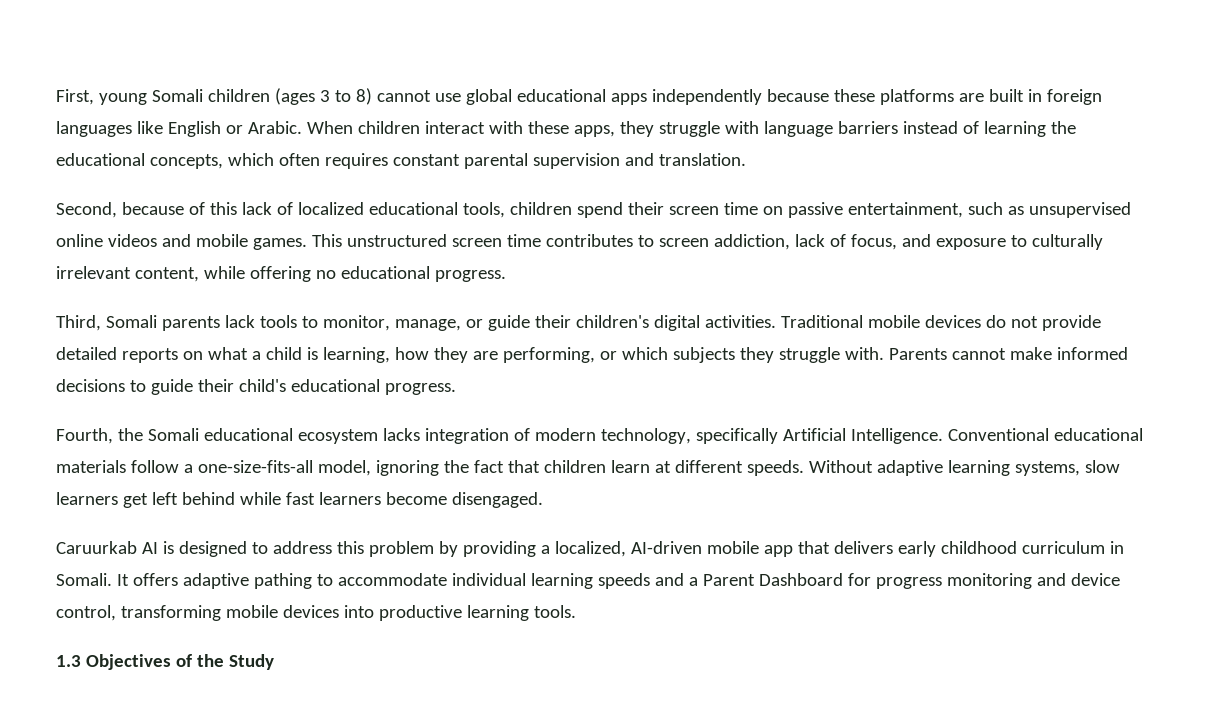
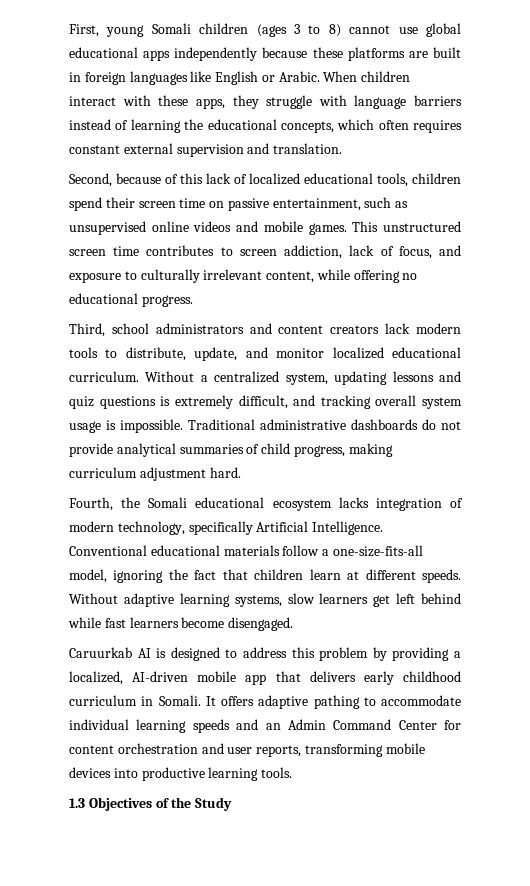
[463,153,528,169] parental -> [123,143,173,154] external
[105,315,1101,331] [56,347,1128,363] [56,379,456,395] Somali parents lack tools to monitor, manage, or guide their children's digital activities. Traditional mobile devices do not provide detailed reports on what a child is learning, how they are performing, or which subjects they struggle with. Parents cannot make informed decisions to guide their child's educational progress. -> [111,323,461,334] [69,347,461,361] [69,371,461,385] [69,395,462,409] [69,419,461,433] [69,443,393,457] [69,467,241,481] school administrators and content creators lack modern tools to distribute, update, and monitor localized educational curriculum. Without a centralized system, updating lessons and quiz questions is extremely difficult, and tracking overall system usage is impossible. Traditional administrative dashboards do not provide analytical summaries of child progress, making curriculum adjustment hard.
[688,573,1120,589] [56,605,116,621] a Parent Dashboard for progress monitoring and device control, -> [265,719,461,730] [69,743,302,757] an Admin Command Center for content orchestration and user reports,

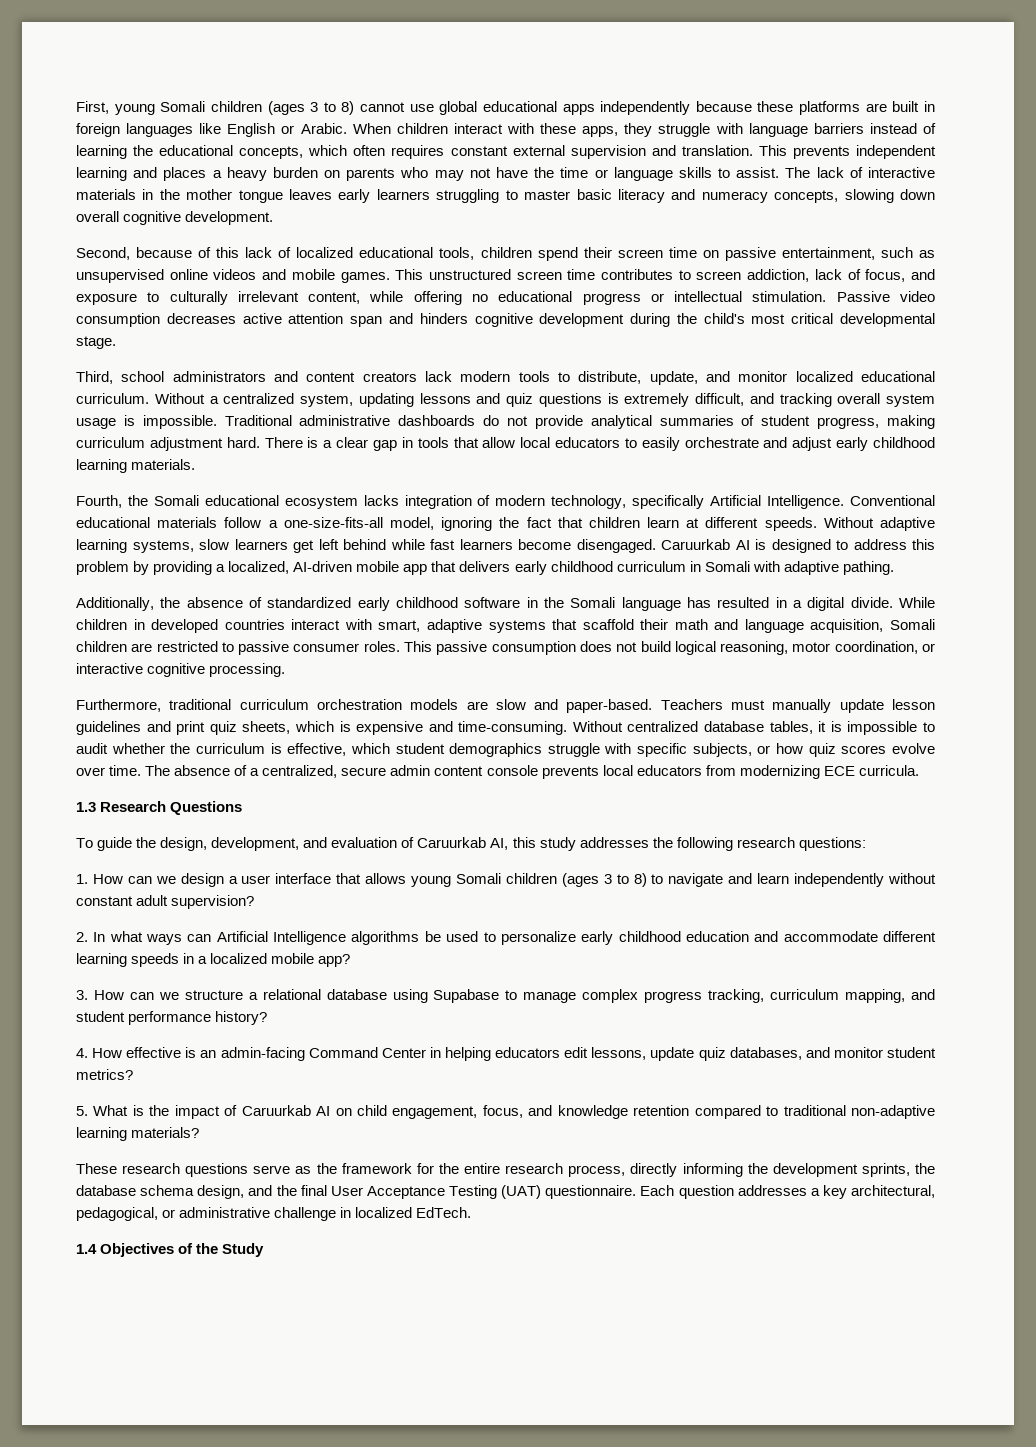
(343, 148) none -> [758,145,936,159] [76,167,935,181] [76,189,935,203] [76,211,274,225] This prevents independent learning and places a heavy burden on parents who may not have the time or language skills to assist. The lack of interactive materials in the mother tongue leaves early learners struggling to master basic literacy and numeracy concepts, slowing down overall cognitive development.
[141,295,193,307] progress. -> [582,291,936,305] [76,313,936,327] [76,336,116,349] progress or intellectual stimulation. Passive video consumption decreases active attention span and hinders cognitive development during the child's most critical developmental stage.
[261,443,291,454] child -> [761,415,811,426] student
(241, 472) none -> [264,437,936,451] [76,459,196,473] There is a clear gap in tools that allow local educators to easily orchestrate and adjust early childhood learning materials.
(294, 624) // -> (656, 546) none
[158,695,461,709] [69,719,461,733] [69,743,425,757] [69,767,293,781] [69,798,85,808] Somali. It offers adaptive pathing to accommodate individual learning speeds and an Admin Command Center for content orchestration and user reports, transforming mobile devices into productive learning tools. // 1.3 -> [704,561,894,575] [76,597,936,611] [76,619,935,633] [76,641,935,655] [76,663,286,677] [76,699,935,713] [76,721,936,735] [76,743,935,757] [76,765,919,779] [76,801,243,815] [76,837,866,851] [76,873,936,887] [76,895,255,909] [76,931,937,945] [76,953,351,967] [76,989,936,1003] [76,1011,268,1025] [76,1047,936,1061] [76,1069,133,1080] [76,1105,936,1119] [76,1127,200,1141] [76,1163,936,1177] [76,1185,935,1199] [76,1207,472,1221] [76,1244,97,1254] Somali with adaptive pathing. // Additionally, the absence of standardized early childhood software in the Somali language has resulted in a digital divide. While children in developed countries interact with smart, adaptive systems that scaffold their math and language acquisition, Somali children are restricted to passive consumer roles. This passive consumption does not build logical reasoning, motor coordination, or interactive cognitive processing. // Furthermore, traditional curriculum orchestration models are slow and paper-based. Teachers must manually update lesson guidelines and print quiz sheets, which is expensive and time-consuming. Without centralized database tables, it is impossible to audit whether the curriculum is effective, which student demographics struggle with specific subjects, or how quiz scores evolve over time. The absence of a centralized, secure admin content console prevents local educators from modernizing ECE curricula. // 1.3 Research Questions // To guide the design, development, and evaluation of Caruurkab AI, this study addresses the following research questions: // 1. How can we design a user interface that allows young Somali children (ages 3 to 8) to navigate and learn independently without constant adult supervision? // 2. In what ways can Artificial Intelligence algorithms be used to personalize early childhood education and accommodate different learning speeds in a localized mobile app? // 3. How can we structure a relational database using Supabase to manage complex progress tracking, curriculum mapping, and student performance history? // 4. How effective is an admin-facing Command Center in helping educators edit lessons, update quiz databases, and monitor student metrics? // 5. What is the impact of Caruurkab AI on child engagement, focus, and knowledge retention compared to traditional non-adaptive learning materials? // These research questions serve as the framework for the entire research process, directly informing the development sprints, the database schema design, and the final User Acceptance Testing (UAT) questionnaire. Each question addresses a key architectural, pedagogical, or administrative challenge in localized EdTech. // 1.4

